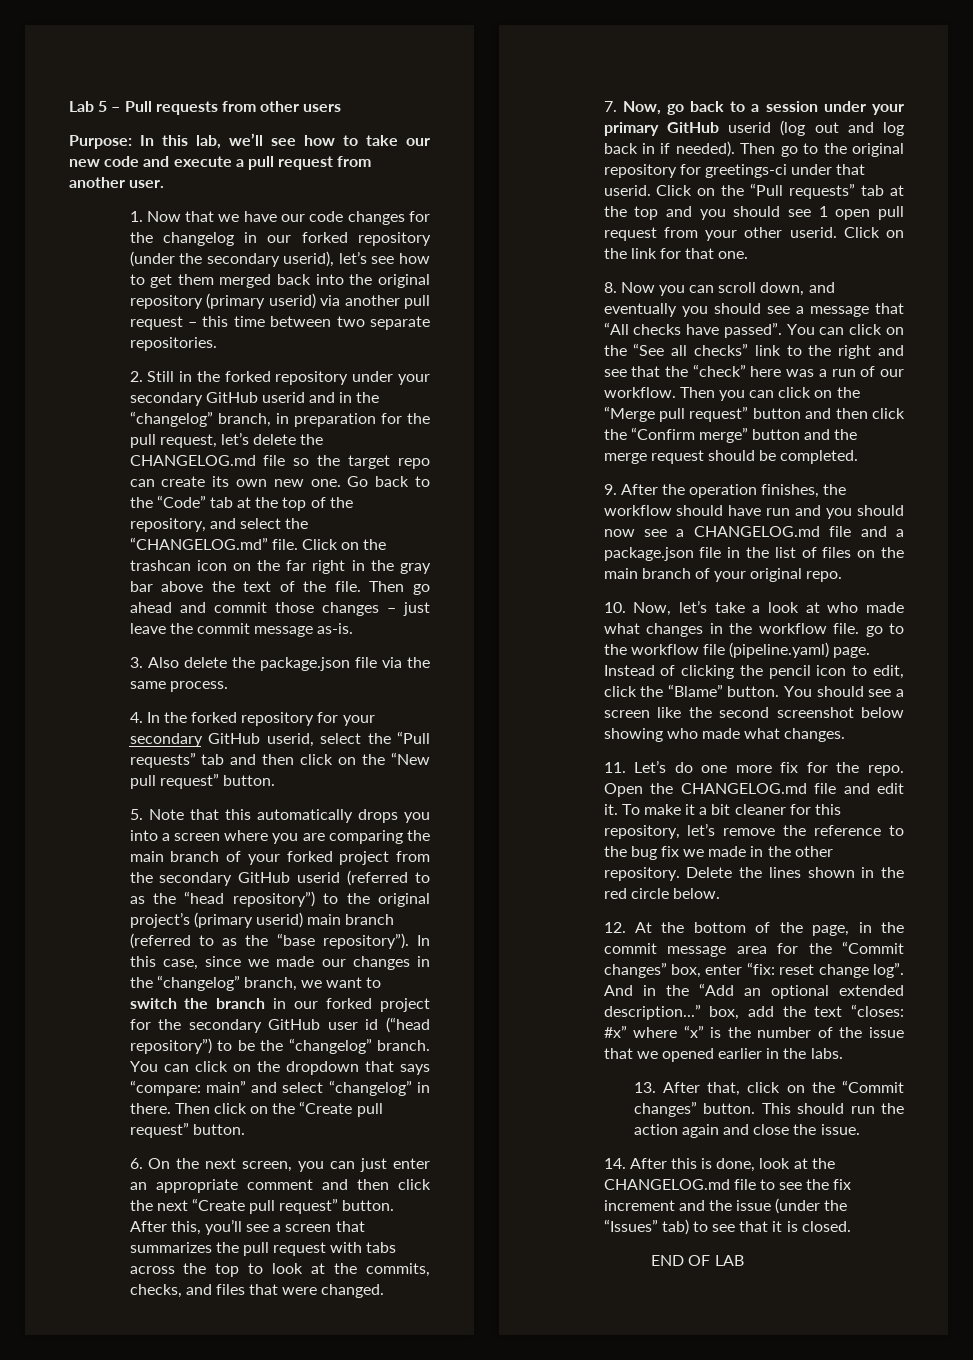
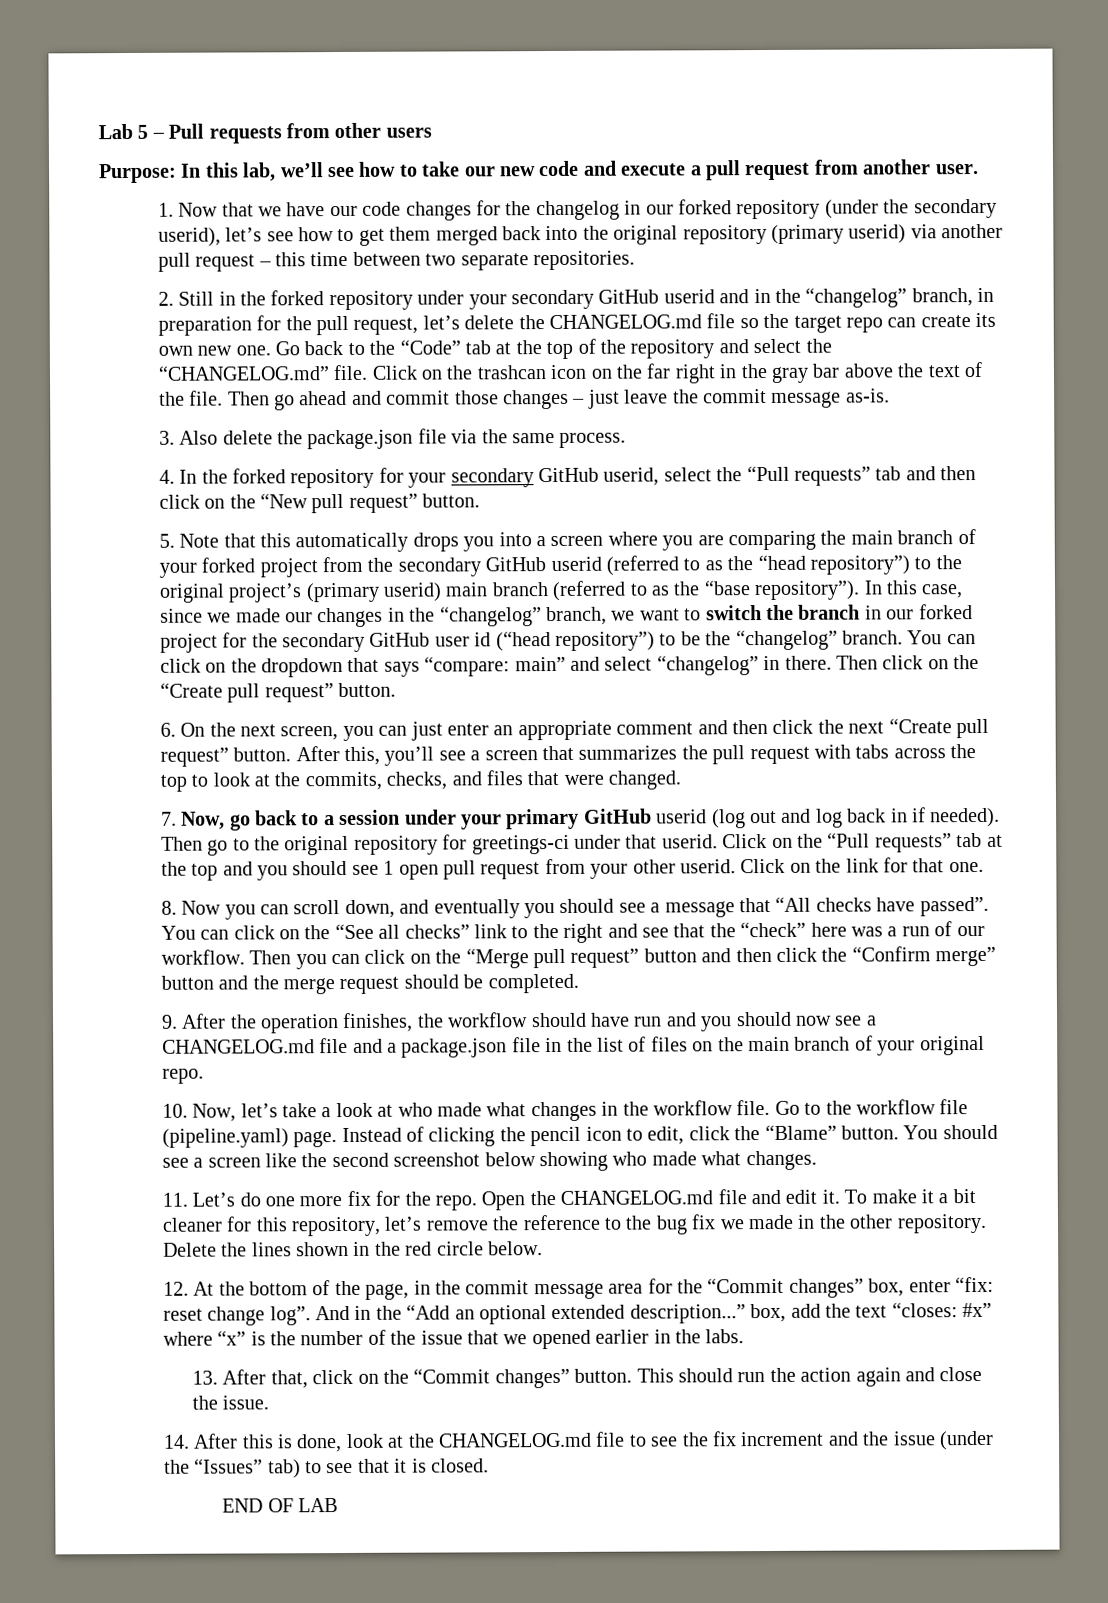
[129,518,206,532] repository, -> [630,339,715,359] repository
[865,626,883,637] go -> [774,1100,800,1115] Go

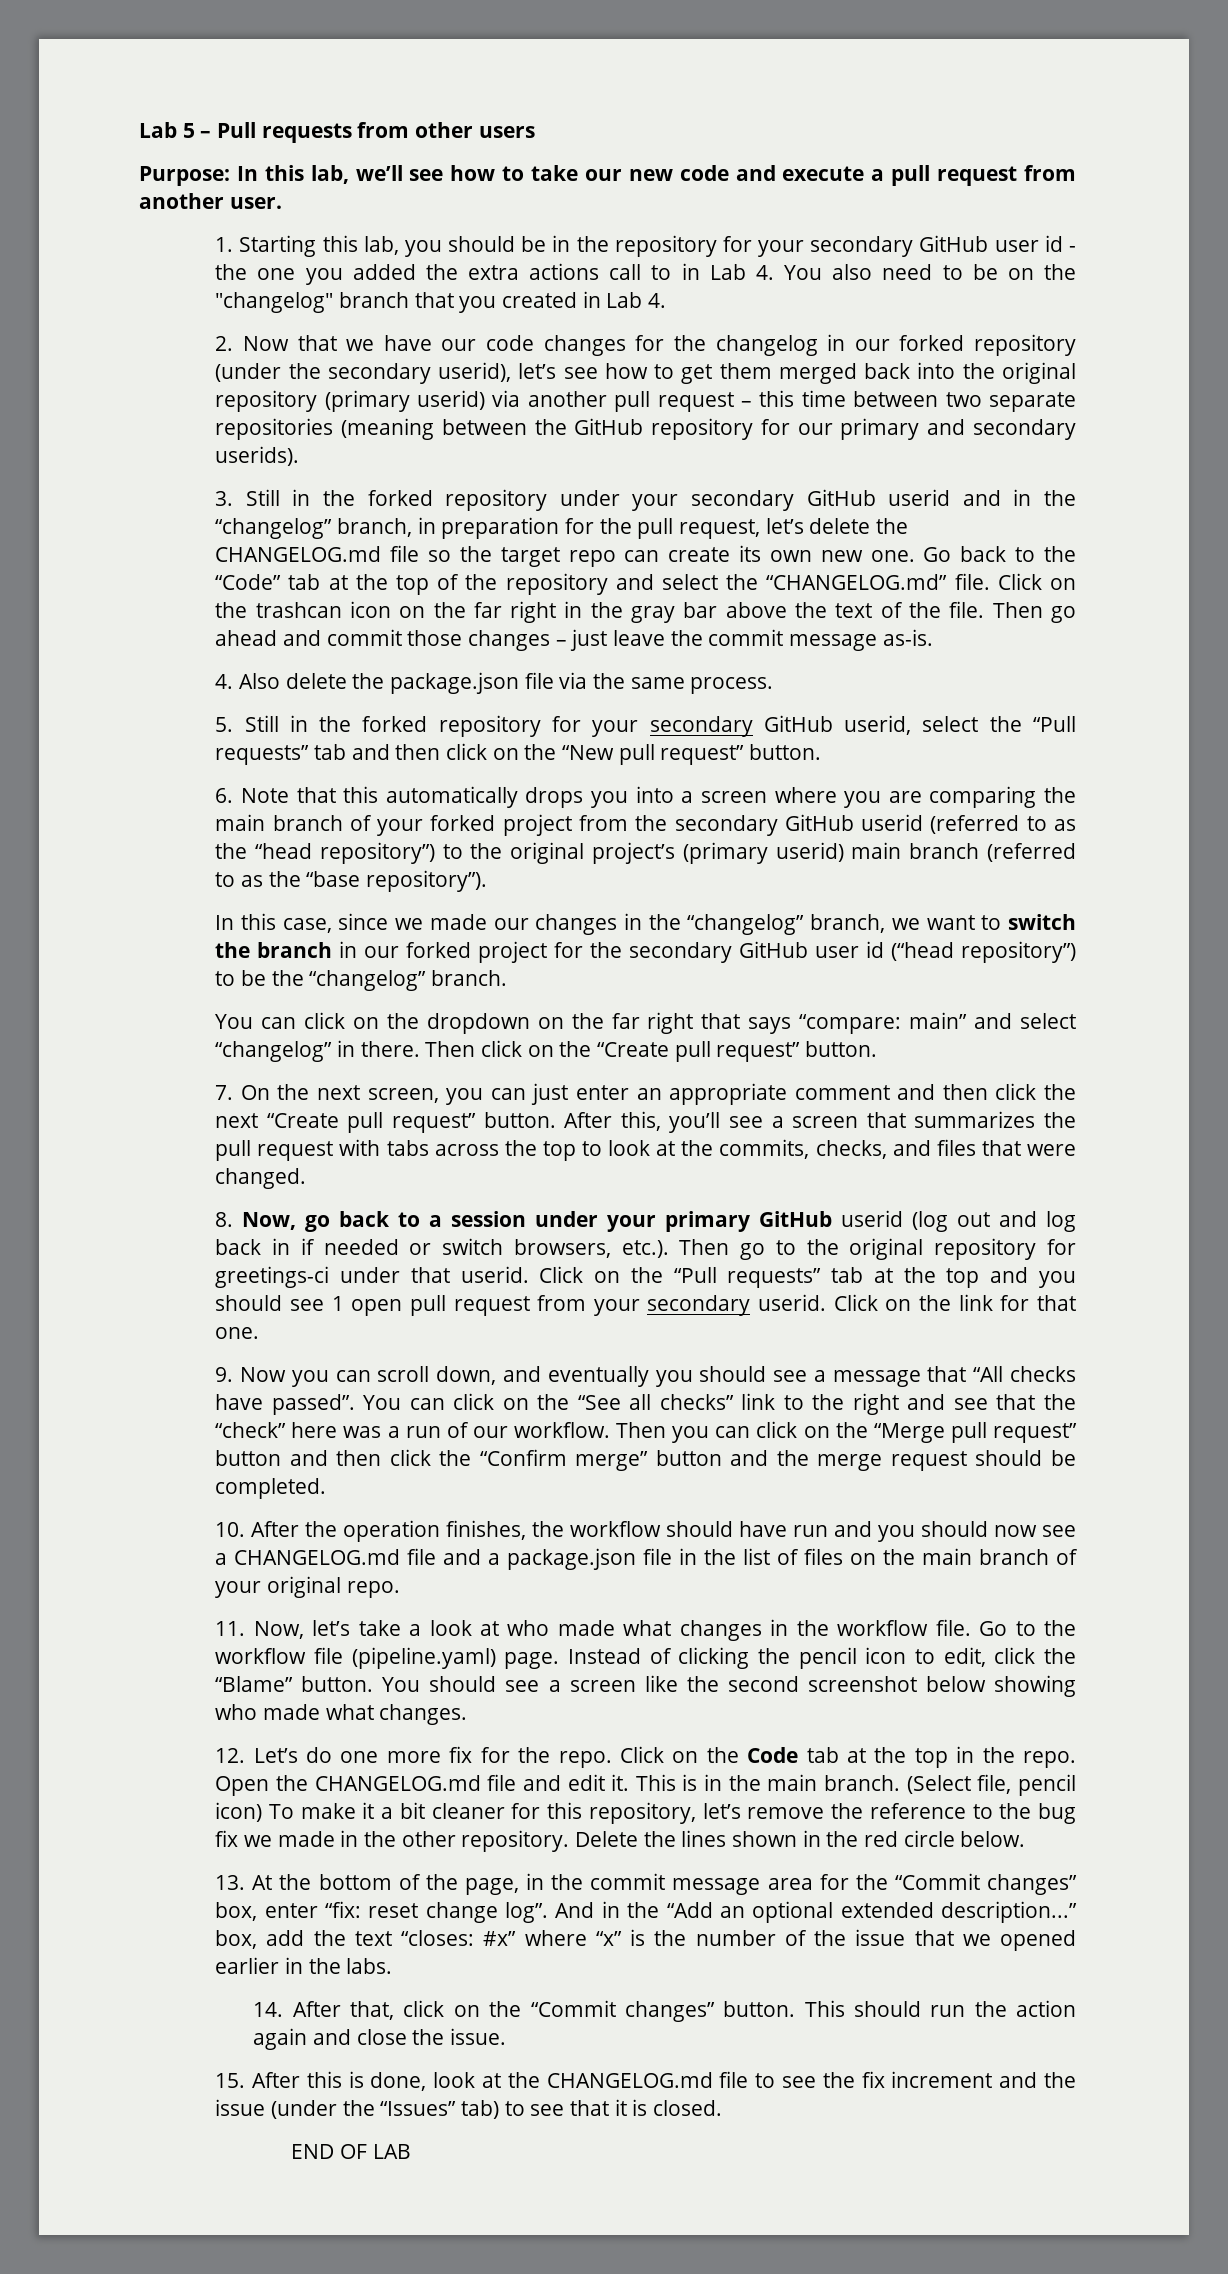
(174, 209) none -> [239,235,1076,257] [215,263,1077,285] [215,291,666,313] [215,336,234,351] Starting this lab, you should be in the repository for your secondary GitHub user id - the one you added the extra actions call to in Lab 4. You also need to be on the "changelog" branch that you created in Lab 4. // 2.
[532,250,635,271] [157,291,174,306] repositories. // 2. -> [215,418,1076,440] [215,446,300,466] [215,491,234,506] repositories (meaning between the GitHub repository for our primary and secondary userids). // 3.
[158,430,175,445] 3. -> [215,674,234,689] 4.
[158,469,198,484] 4. In -> [215,715,308,732] 5. Still in
[158,533,175,548] 5. -> [215,788,234,803] 6.
(861, 590) none -> (487, 881) //
(903, 637) none -> (507, 978) //
(343, 667) none -> [537,1012,694,1034] on the far right
[159,722,176,737] 6. -> [215,1085,234,1100] 7.
[160,811,177,826] 7. -> [215,1212,234,1227] 8.
[930,807,1001,828] needed). -> [323,1238,669,1258] needed or switch browsers, etc.).
[632,859,676,874] other -> [647,1295,751,1316] secondary
[160,900,177,915] 8. -> [215,1367,234,1382] 9.
[161,1014,178,1029] 9. -> [215,1522,246,1537] 10.
[161,1103,188,1118] 10. -> [215,1621,246,1636] 11.
[161,1192,188,1207] 11. -> [215,1748,246,1763] 12.
(477, 1203) none -> [619,1746,1077,1768] Click on the Code tab at the top in the repo.
(840, 1196) none -> [635,1774,1076,1796] [215,1802,263,1822] This is in the main branch. (Select file, pencil icon)
[162,1281,189,1296] 12. -> [215,1875,246,1890] 13.
[192,1370,219,1385] 13. -> [253,2002,284,2017] 14.
[162,1434,190,1449] 14. -> [215,2073,246,2088] 15.

